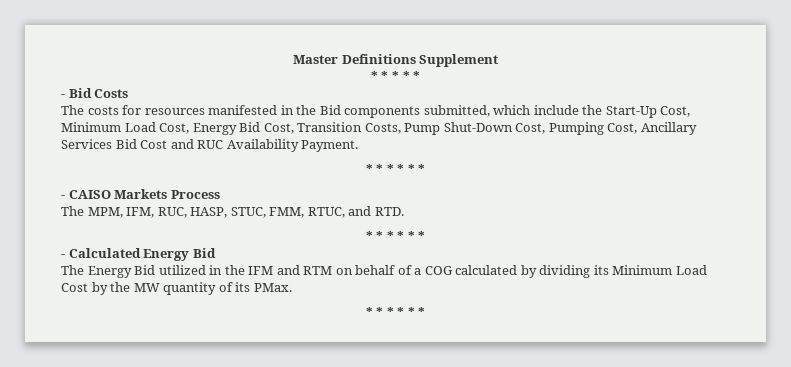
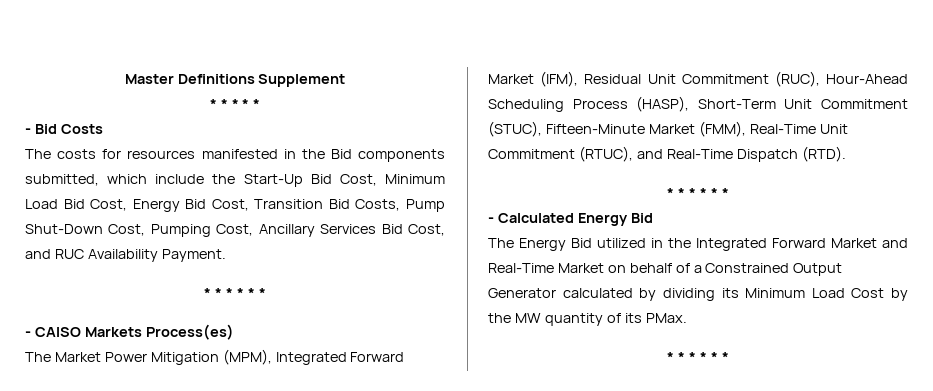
(657, 112) none -> [310,174,332,184] Bid
(156, 127) none -> [63,199,85,209] Bid
(363, 127) none -> [328,199,350,209] Bid
[140,140,168,149] Cost -> [408,224,446,236] Cost,
[170,190,220,199] [61,206,404,218] Process // The MPM, IFM, RUC, HASP, STUC, FMM, RTUC, and RTD. -> [145,324,234,340] [25,349,405,365] [488,71,908,87] [488,96,908,112] [488,121,848,137] [488,146,846,162] Process(es) // The Market Power Mitigation (MPM), Integrated Forward Market (IFM), Residual Unit Commitment (RUC), Hour-Ahead Scheduling Process (HASP), Short-Term Unit Commitment (STUC), Fifteen-Minute Market (FMM), Real-Time Unit Commitment (RTUC), and Real-Time Dispatch (RTD).
[248,265,333,275] IFM and RTM -> [696,238,908,251] [488,263,604,273] Integrated Forward Market and Real-Time Market
[424,266,453,275] COG -> [705,263,843,276] [488,288,556,298] Constrained Output Generator

